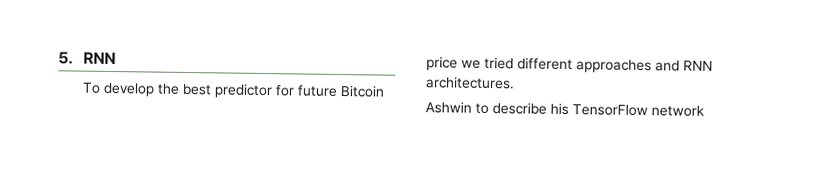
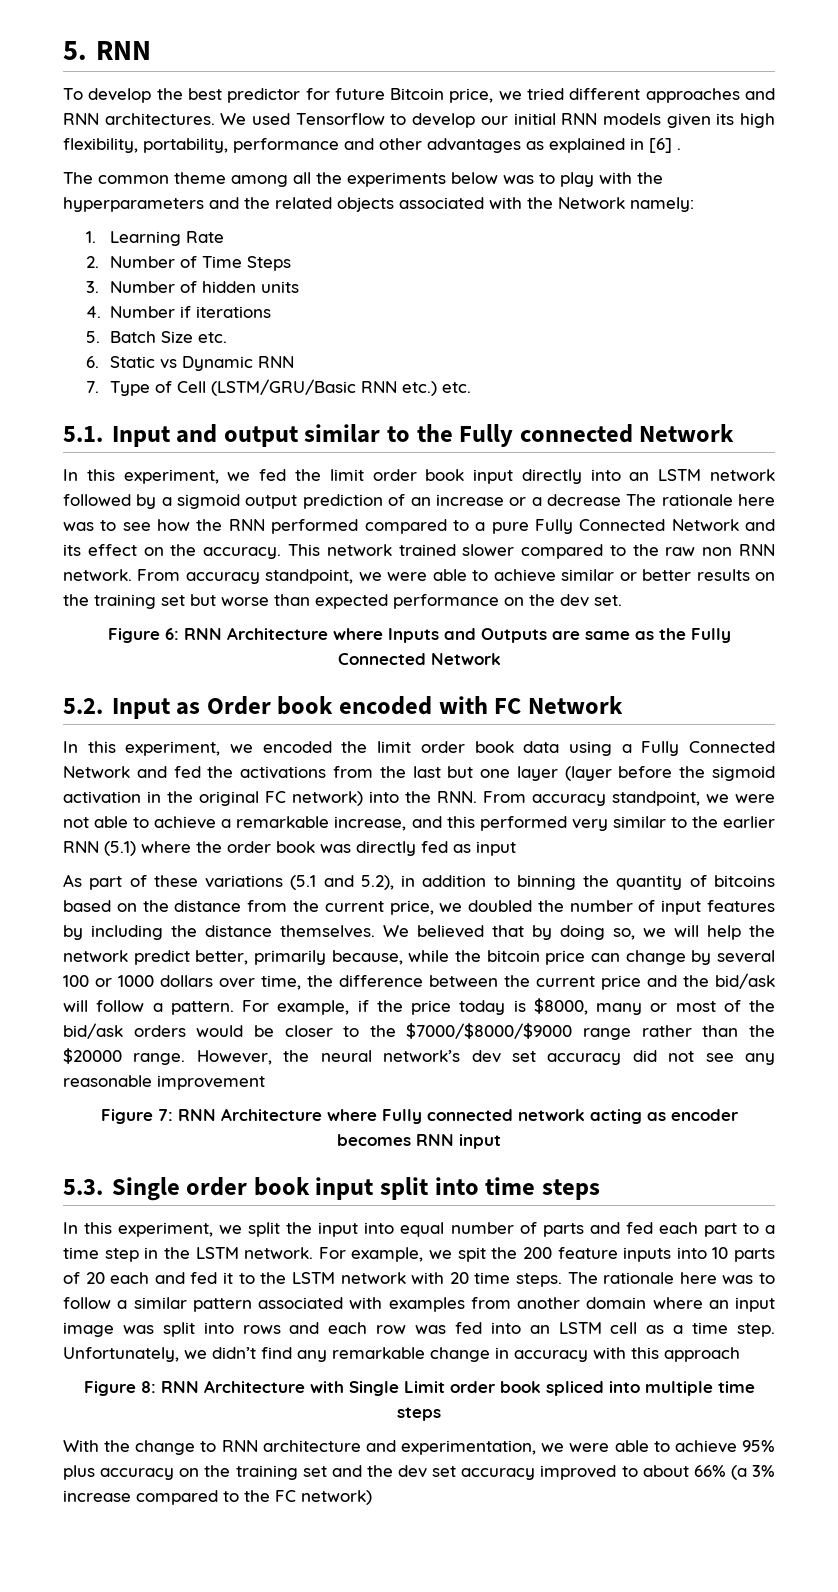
[426,56,458,71] price -> [449,88,494,103] price,
[425,101,705,117] // Ashwin to describe his TensorFlow network -> [220,113,775,128] [63,138,681,153] [63,172,663,187] [63,197,694,212] [86,231,224,246] [86,256,291,271] [86,281,299,293] [86,306,271,318] [86,331,227,343] [86,356,294,371] [86,379,471,396] [63,424,735,447] [63,469,776,484] [63,494,775,509] [63,519,775,534] [63,544,776,559] [63,569,775,584] [63,594,622,609] [107,627,731,643] [337,653,501,665] [63,696,623,719] [63,741,776,756] [63,766,776,781] [63,791,775,806] [63,816,775,831] [63,841,516,856] [63,874,775,890] [63,900,776,915] [63,925,775,940] [63,950,775,965] [63,973,775,990] [63,998,775,1015] [63,1023,775,1040] [63,1048,775,1065] [63,1075,265,1090] [100,1108,739,1124] [337,1134,501,1149] [63,1177,600,1201] [63,1222,775,1237] [63,1247,775,1262] [63,1272,775,1287] [63,1297,775,1312] [63,1322,775,1337] [63,1347,740,1362] [83,1380,755,1396] [397,1407,441,1421] [63,1440,776,1455] [63,1465,775,1480] [63,1490,372,1505] We used Tensorflow to develop our initial RNN models given its high flexibility, portability, performance and other advantages as explained in [6] . // The common theme among all the experiments below was to play with the hyperparameters and the related objects associated with the Network namely: // 1. Learning Rate // 2. Number of Time Steps // 3. Number of hidden units // 4. Number if iterations // 5. Batch Size etc. // 6. Static vs Dynamic RNN // 7. Type of Cell (LSTM/GRU/Basic RNN etc.) etc. // 5.1. Input and output similar to the Fully connected Network // In this experiment, we fed the limit order book input directly into an LSTM network followed by a sigmoid output prediction of an increase or a decrease The rationale here was to see how the RNN performed compared to a pure Fully Connected Network and its effect on the accuracy. This network trained slower compared to the raw non RNN network. From accuracy standpoint, we were able to achieve similar or better results on the training set but worse than expected performance on the dev set. // Figure 6: RNN Architecture where Inputs and Outputs are same as the Fully Connected Network // 5.2. Input as Order book encoded with FC Network // In this experiment, we encoded the limit order book data using a Fully Connected Network and fed the activations from the last but one layer (layer before the sigmoid activation in the original FC network) into the RNN. From accuracy standpoint, we were not able to achieve a remarkable increase, and this performed very similar to the earlier RNN (5.1) where the order book was directly fed as input // As part of these variations (5.1 and 5.2), in addition to binning the quantity of bitcoins based on the distance from the current price, we doubled the number of input features by including the distance themselves. We believed that by doing so, we will help the network predict better, primarily because, while the bitcoin price can change by several 100 or 1000 dollars over time, the difference between the current price and the bid/ask will follow a pattern. For example, if the price today is $8000, many or most of the bid/ask orders would be closer to the $7000/$8000/$9000 range rather than the $20000 range. However, the neural network’s dev set accuracy did not see any reasonable improvement // Figure 7: RNN Architecture where Fully connected network acting as encoder becomes RNN input // 5.3. Single order book input split into time steps // In this experiment, we split the input into equal number of parts and fed each part to a time step in the LSTM network. For example, we spit the 200 feature inputs into 10 parts of 20 each and fed it to the LSTM network with 20 time steps. The rationale here was to follow a similar pattern associated with examples from another domain where an input image was split into rows and each row was fed into an LSTM cell as a time step. Unfortunately, we didn’t find any remarkable change in accuracy with this approach // Figure 8: RNN Architecture with Single Limit order book spliced into multiple time steps // With the change to RNN architecture and experimentation, we were able to achieve 95% plus accuracy on the training set and the dev set accuracy improved to about 66% (a 3% increase compared to the FC network)

